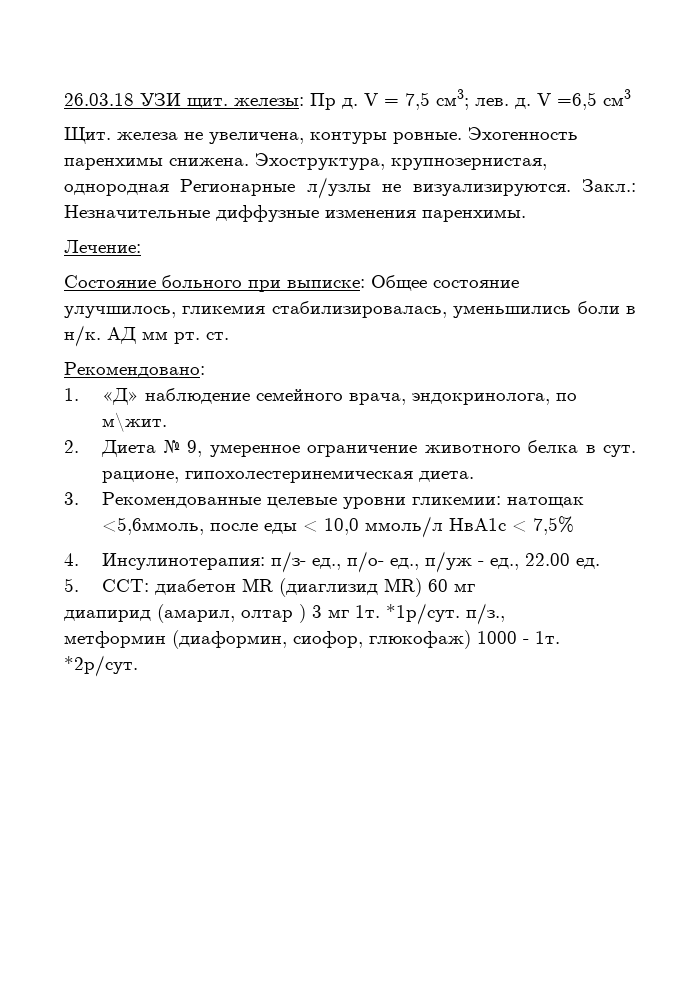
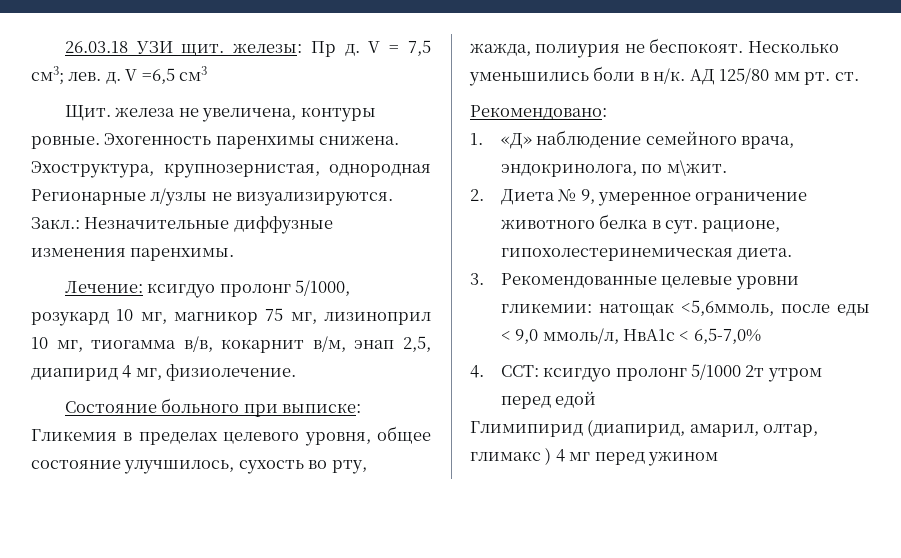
[64,275,519,292] [64,301,447,318] // Состояние больного при выписке: Общее состояние улучшилось, гликемия стабилизировалась, -> [147,280,351,298] [31,308,431,326] [31,336,431,353] [31,364,297,381] [64,398,362,417] [31,426,431,446] [31,460,367,474] [470,38,839,58] ксигдуо пролонг 5/1000, розукард 10 мг, магникор 75 мг, лизиноприл 10 мг, тиогамма в/в, кокарнит в/м, энап 2,5, диапирид 4 мг, физиолечение. // Состояние больного при выписке: Гликемия в пределах целевого уровня, общее состояние улучшилось, сухость во рту, жажда, полиурия не беспокоят. Несколько
(136, 335) none -> [719,68,770,84] 125/80
[323,516,574,538] [64,551,600,573] [64,578,475,597] [64,603,505,625] [64,630,560,649] [64,655,138,677] 10,0 ммоль/л НвА1с < 7,5% // 4. Инсулинотерапия: п/з- ед., п/о- ед., п/уж - ед., 22.00 ед. // 5. ССТ: диабетон МR (диаглизид МR) 60 мг // диапирид (амарил, олтар ) 3 мг 1т. *1р/сут. п/з., // метформин (диаформин, сиофор, глюкофаж) 1000 - 1т. *2р/сут. -> [515,328,761,344] [470,364,822,382] [500,391,597,409] [470,419,819,437] [470,447,719,466] 9,0 ммоль/л, НвА1с < 6,5-7,0% // 4. ССТ: ксигдуо пролонг 5/1000 2т утром перед едой // Глимипирид (диапирид, амарил, олтар, глимакс ) 4 мг перед ужином

